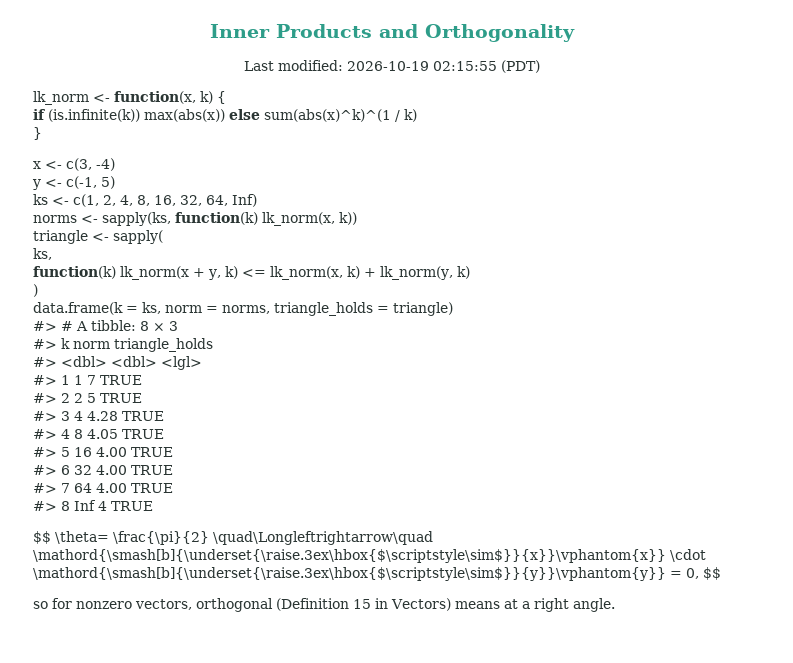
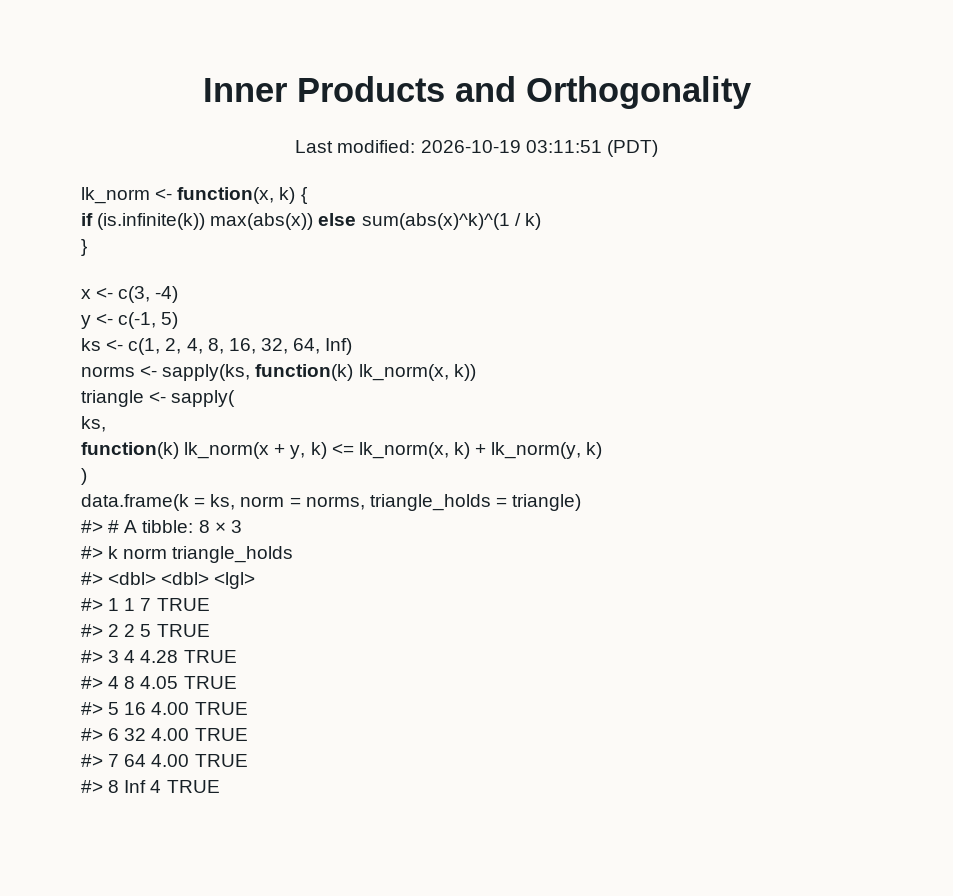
[433,61,497,71] 02:15:55 -> [525,140,602,153] 03:11:51
[33,531,433,545] [33,549,706,563] [33,567,721,581] [33,598,615,612] // $$ \theta= \frac{\pi}{2} \quad\Longleftrightarrow\quad \mathord{\smash[b]{\underset{\raise.3ex\hbox{$\scriptstyle\sim$}}{x}}\vphantom{x}} \cdot \mathord{\smash[b]{\underset{\raise.3ex\hbox{$\scriptstyle\sim$}}{y}}\vphantom{y}} = 0, $$ // so for nonzero vectors, orthogonal (Definition 15 in Vectors) means at a right angle. -> (220, 786) none

